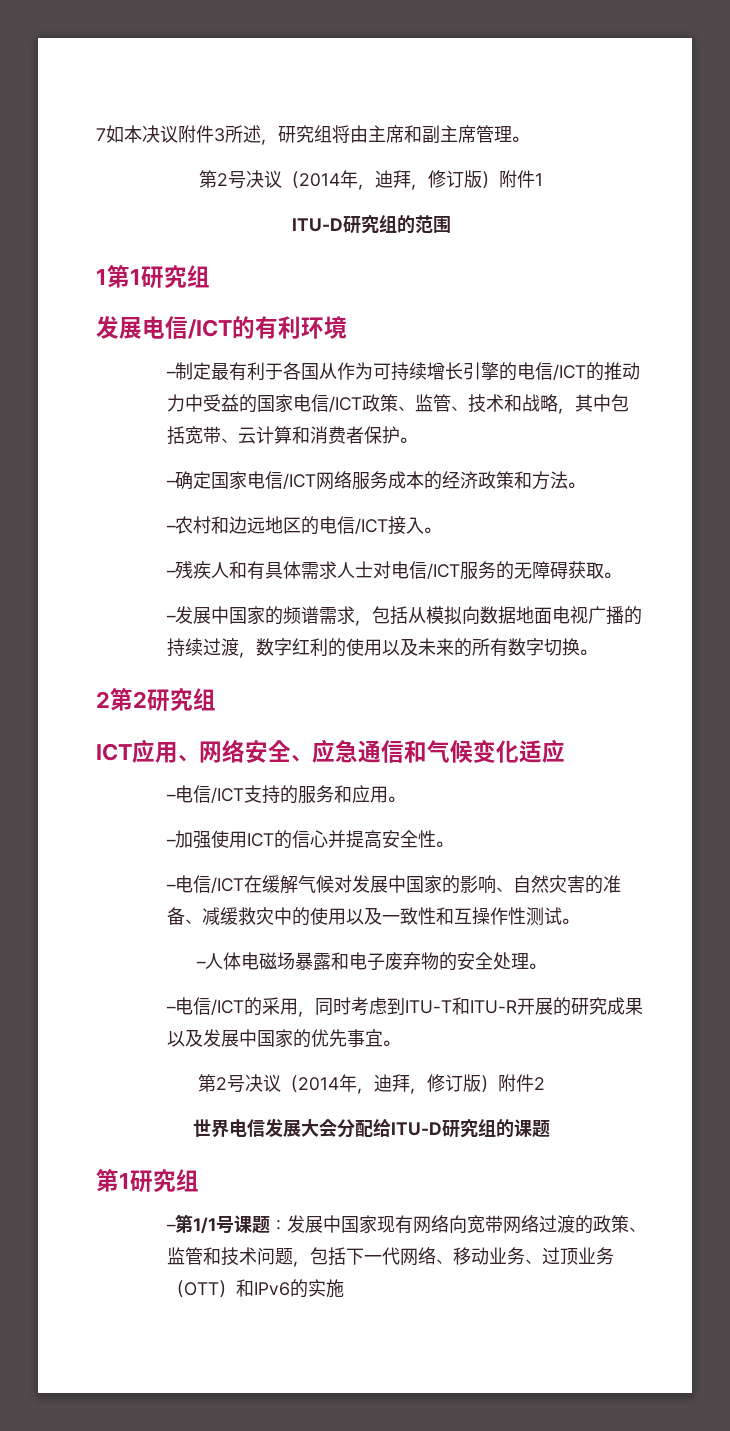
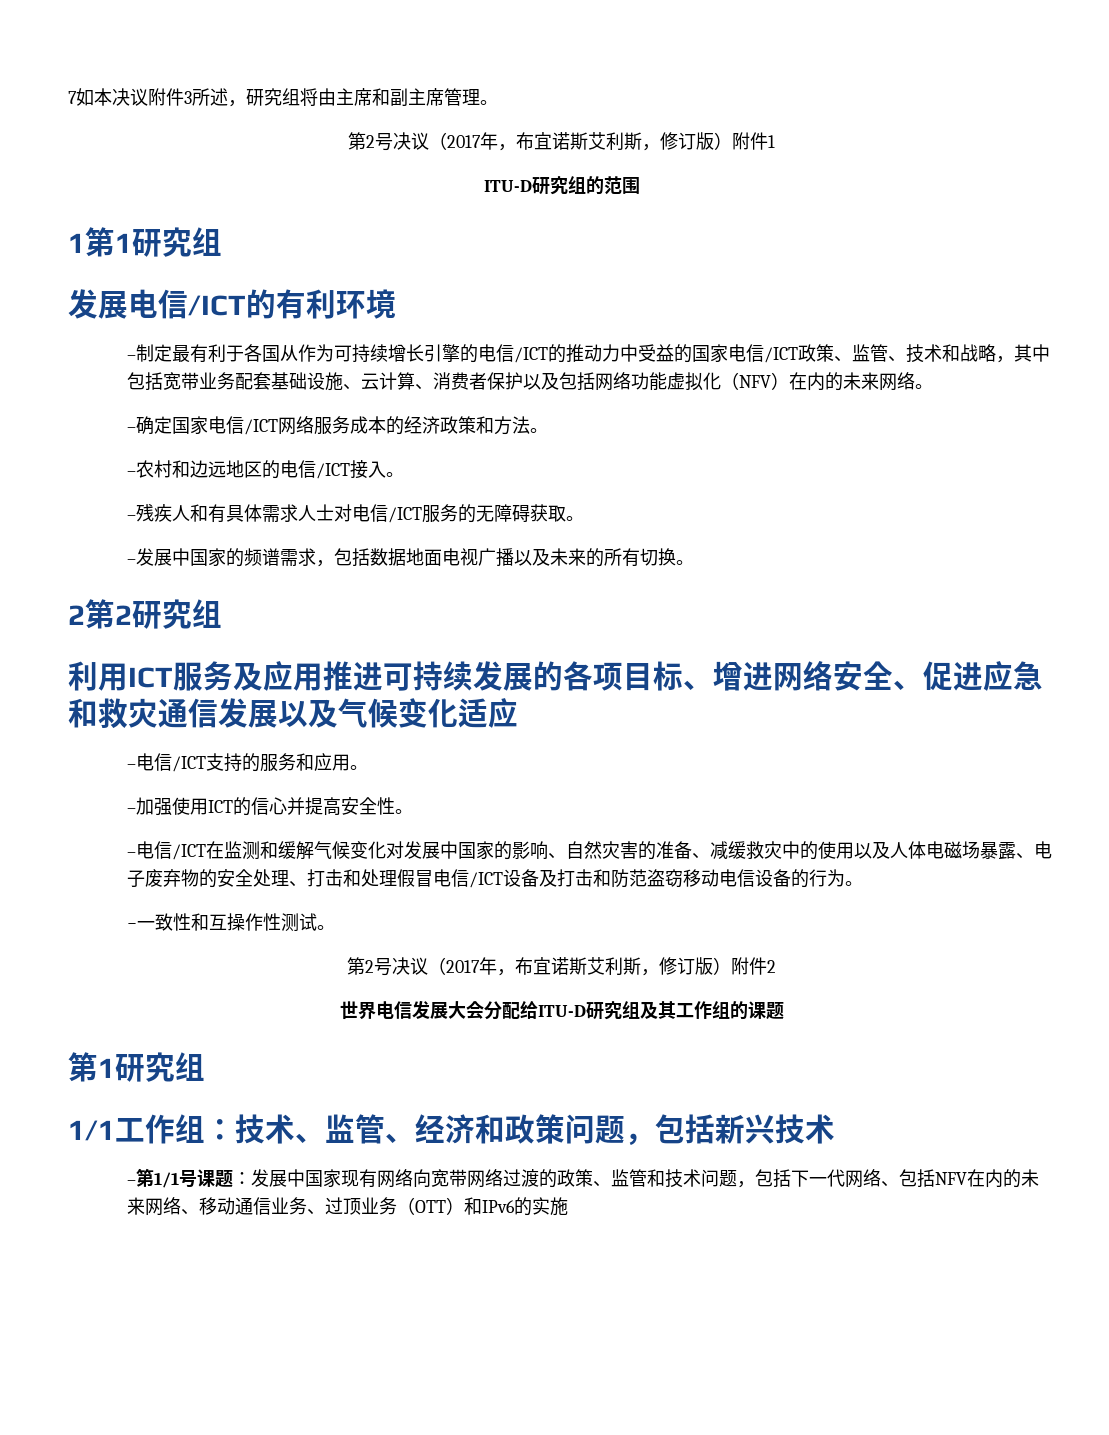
[299,170,411,190] 2014年，迪拜 -> [447,132,642,151] 2017年，布宜诺斯艾利斯
(221, 435) none -> [199,372,344,391] 业务配套基础设施
[291,426,310,444] 和 -> [415,384,434,390] 、
(400, 435) none -> [523,372,916,391] 以及包括网络功能虚拟化（NFV）在内的未来网络
[407,606,480,625] 从模拟向 -> (371, 557) none
[623,606,642,625] [166,638,382,658] 的持续过渡，数字红利的使用 -> (515, 557) none
[507,638,544,656] 数字 -> (641, 557) none
[96,739,427,763] ICT应用、网络安全、应急通信和 -> [68,661,1043,691] [68,698,338,729] 利用ICT服务及应用推进可持续发展的各项目标、增进网络安全、促进应急和救灾通信发展以及
(262, 884) none -> [224,841,279,860] 监测和
(334, 884) none -> [350,841,387,859] 变化
(382, 916) none -> [890,841,1053,859] [127,869,864,888] [127,923,138,929] 人体电磁场暴露、电子废弃物的安全处理、打击和处理假冒电信/ICT设备及打击和防范盗窃移动电信设备的行为。 // −
[195,952,546,971] [165,997,643,1017] [166,1029,400,1048] [197,1074,410,1094] –人体电磁场暴露和电子废弃物的安全处理。 // –电信/ICT的采用，同时考虑到ITU-T和ITU-R开展的研究成果以及发展中国家的优先事宜。 // 第2号决议（2014年，迪拜 -> [347,957,641,976] 第2号决议（2017年，布宜诺斯艾利斯
(496, 1128) none -> [639,1001,730,1019] 及其工作组
(199, 1180) none -> [68,1114,835,1146] // 1/1工作组：技术、监管、经济和政策问题，包括新兴技术
[452,1247,489,1265] 移动 -> [899,1169,1040,1188] [127,1197,272,1216] 包括NFV在内的未来网络、移动通信

